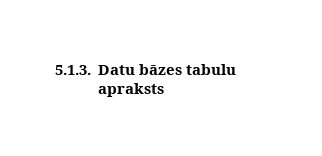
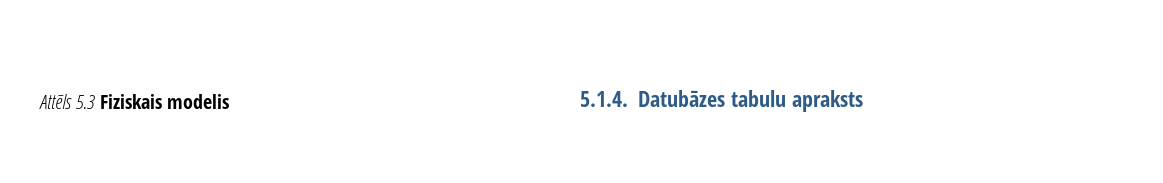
[55,64,183,75] 5.1.3. Datu bāzes -> [39,94,229,109] [580,90,725,107] Attēls 5.3 Fiziskais modelis // 5.1.4. Datubāzes

